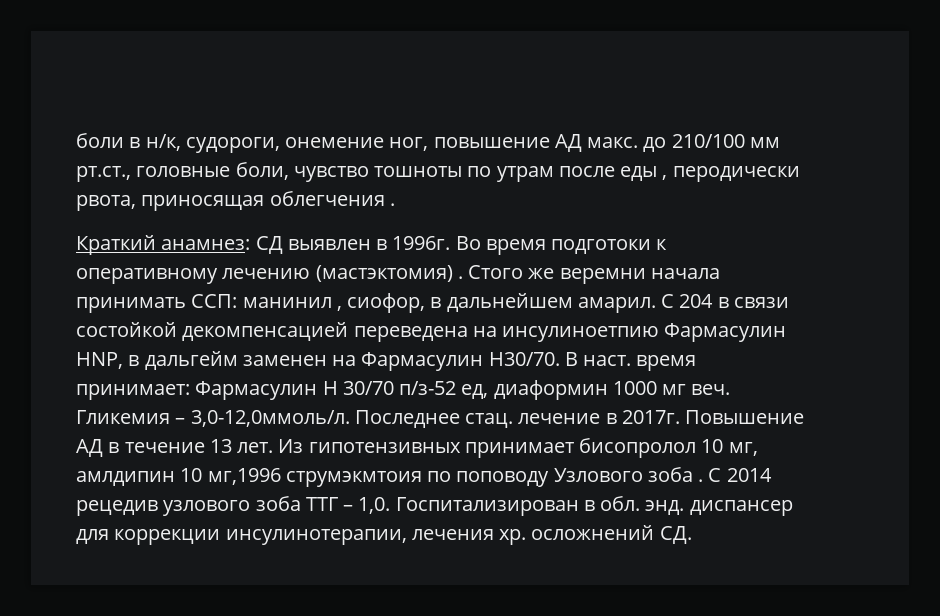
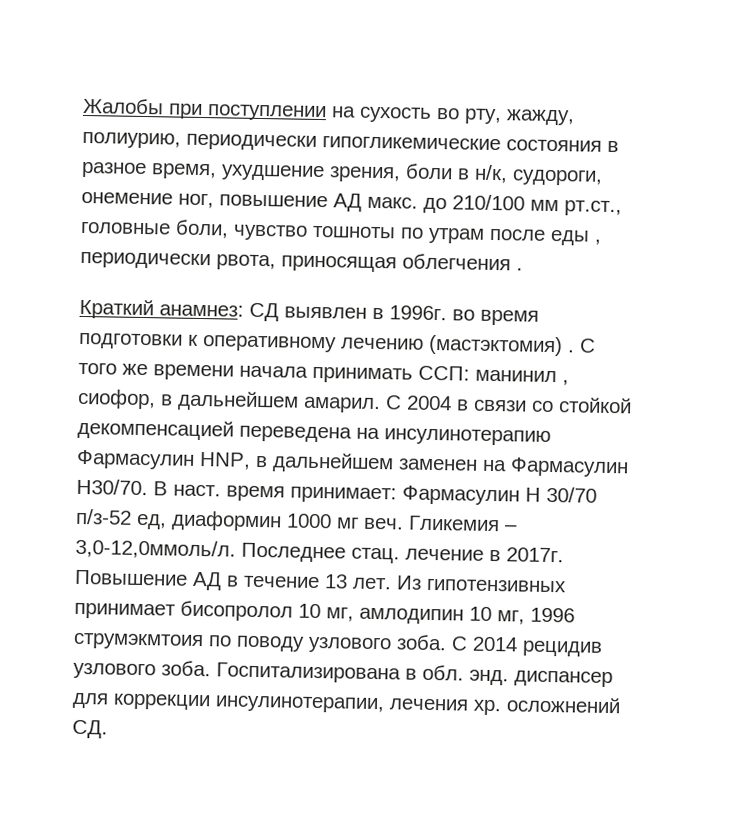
(76, 140) none -> [82,97,575,126] [82,131,619,153] [81,161,401,183] Жалобы при поступлении на сухость во рту, жажду, полиурию, периодически гипогликемические состояния в разное время, ухудшение зрения,
[672,166,800,182] перодически -> [80,251,211,270] периодически
[455,236,652,255] Во время подготоки -> [452,309,539,326] [78,332,183,350] во время подготовки
[468,265,646,284] Стого же веремни -> [579,338,596,353] [78,362,234,381] С того же времени
[679,294,714,308] 204 -> [406,395,452,411] 2004
[76,322,177,337] состойкой -> [531,397,632,414] со стойкой
[502,326,660,342] инсулиноетпию -> [384,428,551,446] инсулинотерапию
[144,351,238,370] дальгейм -> [272,452,394,474] дальнейшем
[76,467,772,487] [76,496,579,516] амлдипин 10 мг,1996 струмэкмтоия по поповоду Узлового зоба . С 2014 рецедив узлового зоба ТТГ – 1,0. Госпитализирован -> [359,606,575,625] [73,632,603,657] [73,660,401,684] амлодипин 10 мг, 1996 струмэкмтоия по поводу узлового зоба. С 2014 рецидив узлового зоба. Госпитализирована

